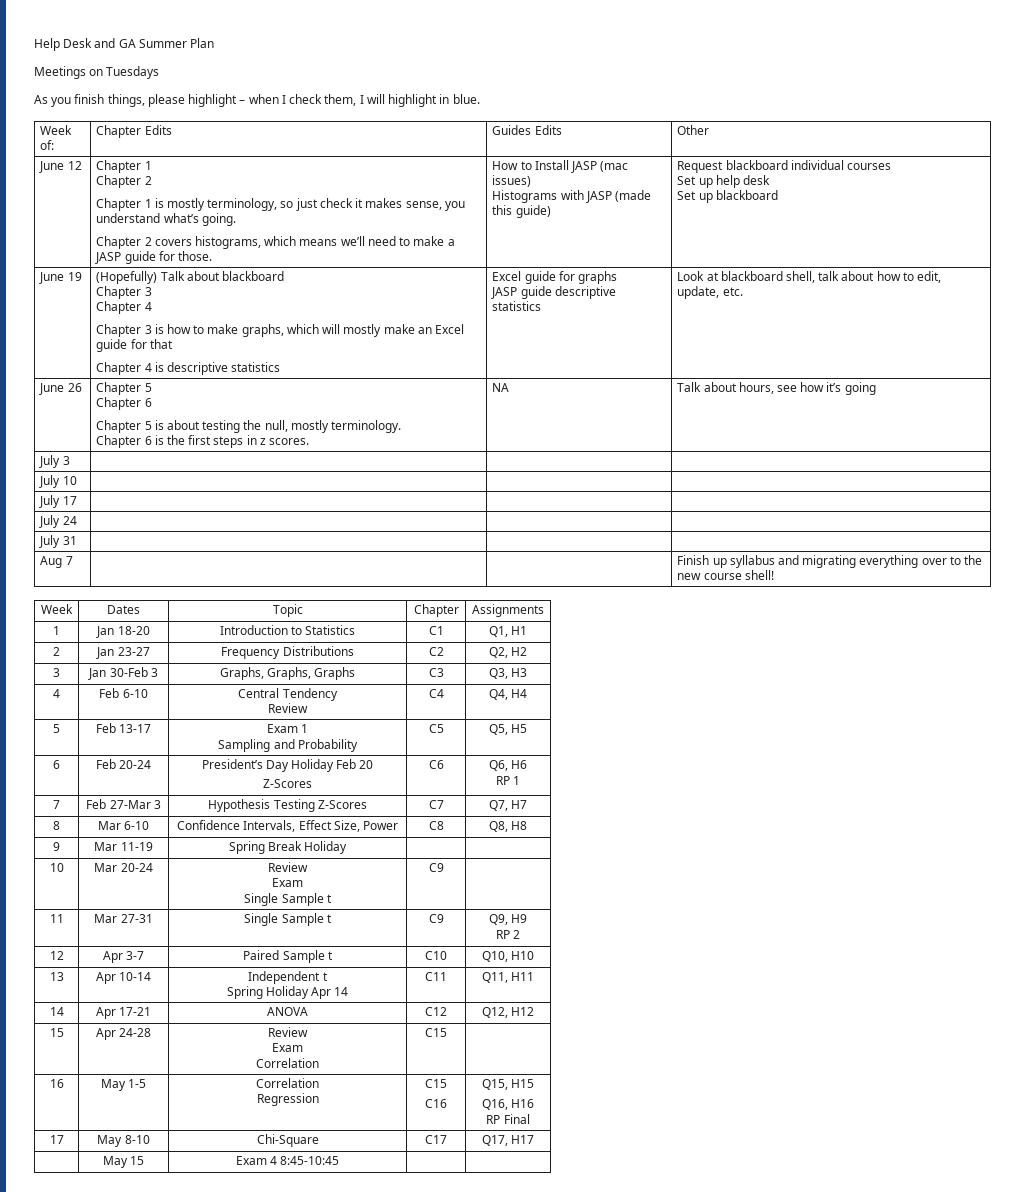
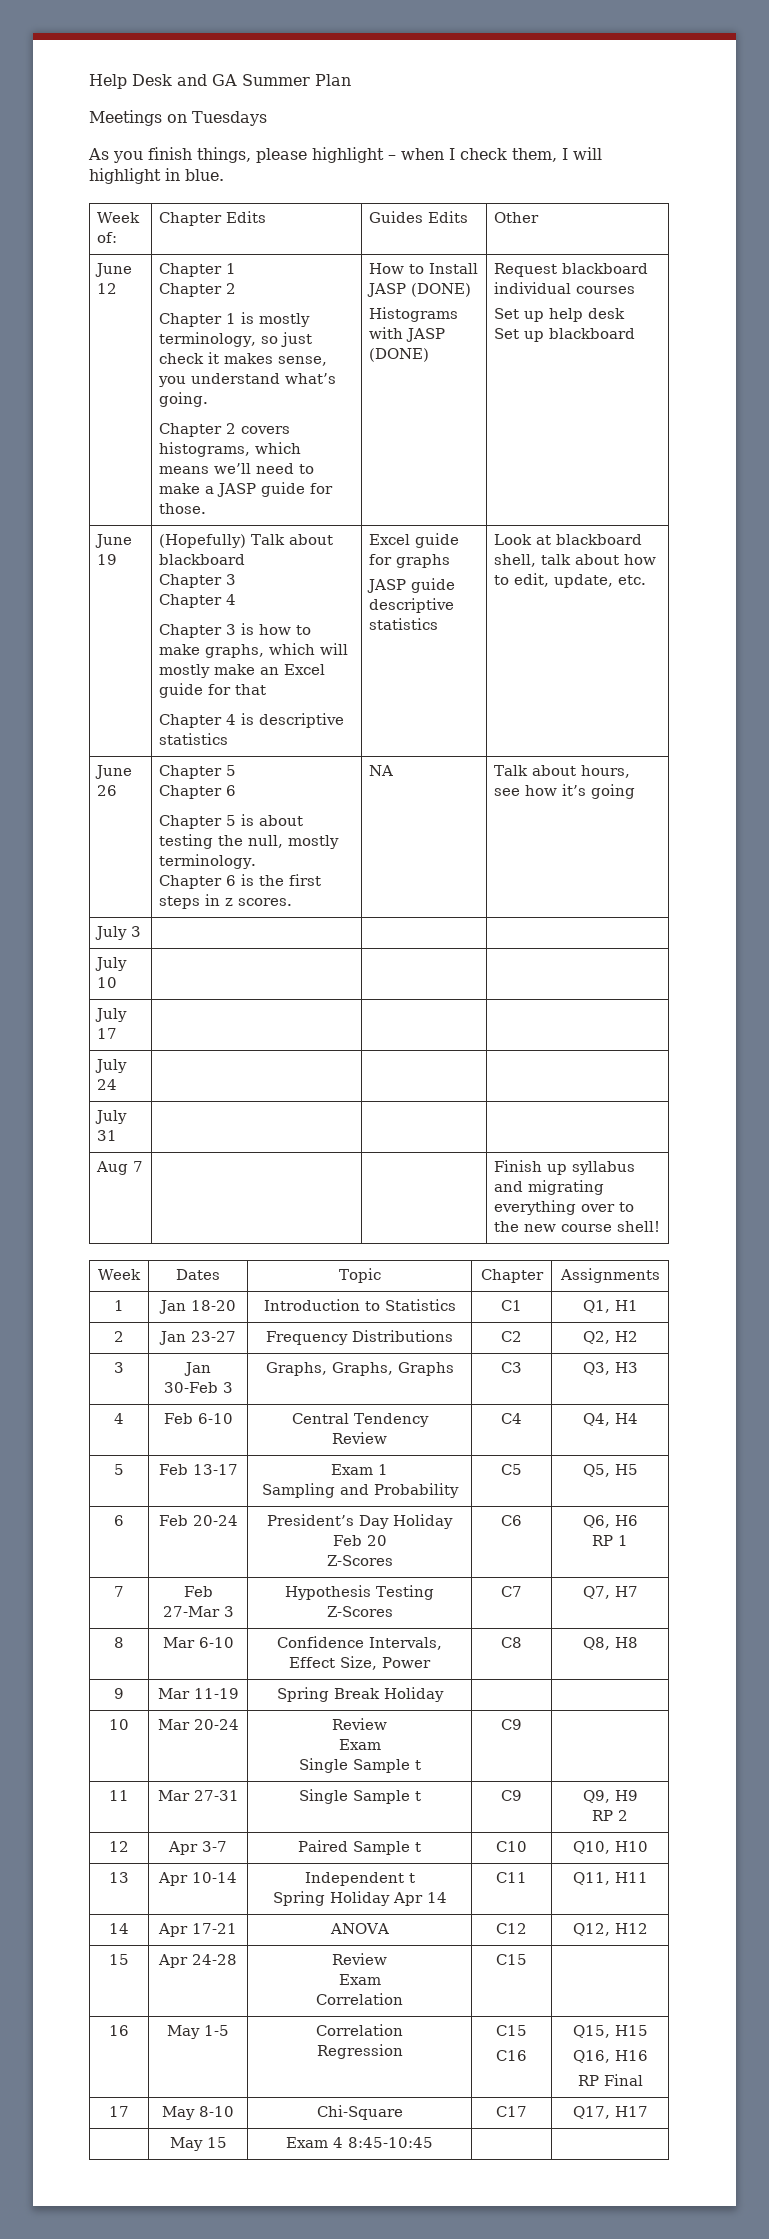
[600,161,629,172] [492,175,532,187] (mac issues) -> [411,283,472,297] (DONE)
[614,190,651,202] [492,205,551,218] (made this guide) -> [369,348,430,362] (DONE)

